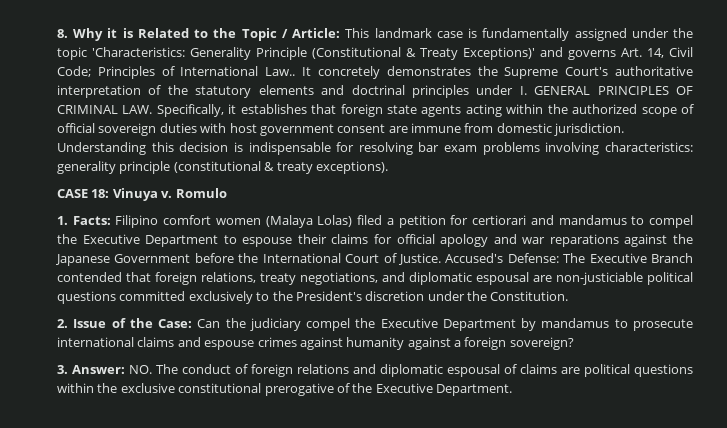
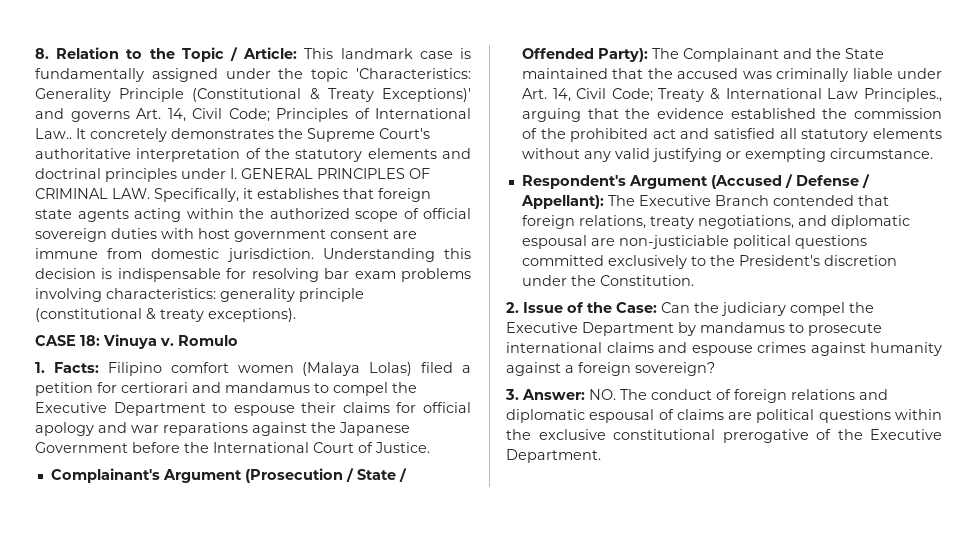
[73,28,189,41] Why it is Related -> [56,47,120,59] Relation
[445,253,559,263] Accused's Defense: -> [50,468,407,483] [521,48,884,62] [521,68,943,82] [521,88,942,102] [521,108,942,122] [521,128,942,142] [521,148,933,162] [521,174,870,189] [520,195,604,209] // Complainant's Argument (Prosecution / State / Offended Party): The Complainant and the State maintained that the accused was criminally liable under Art. 14, Civil Code; Treaty & International Law Principles., arguing that the evidence established the commission of the prohibited act and satisfied all statutory elements without any valid justifying or exempting circumstance. // Respondent's Argument (Accused / Defense / Appellant):

